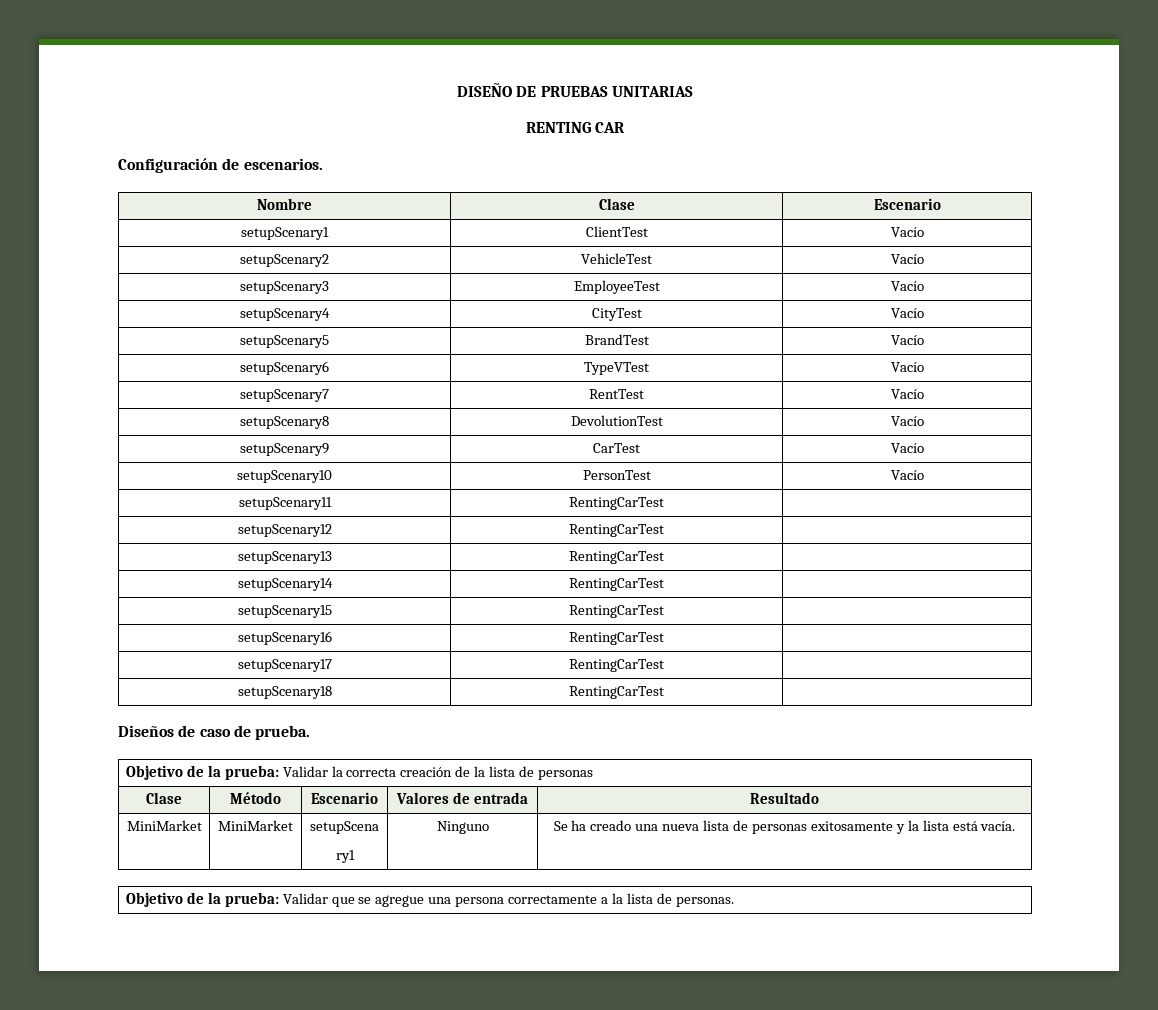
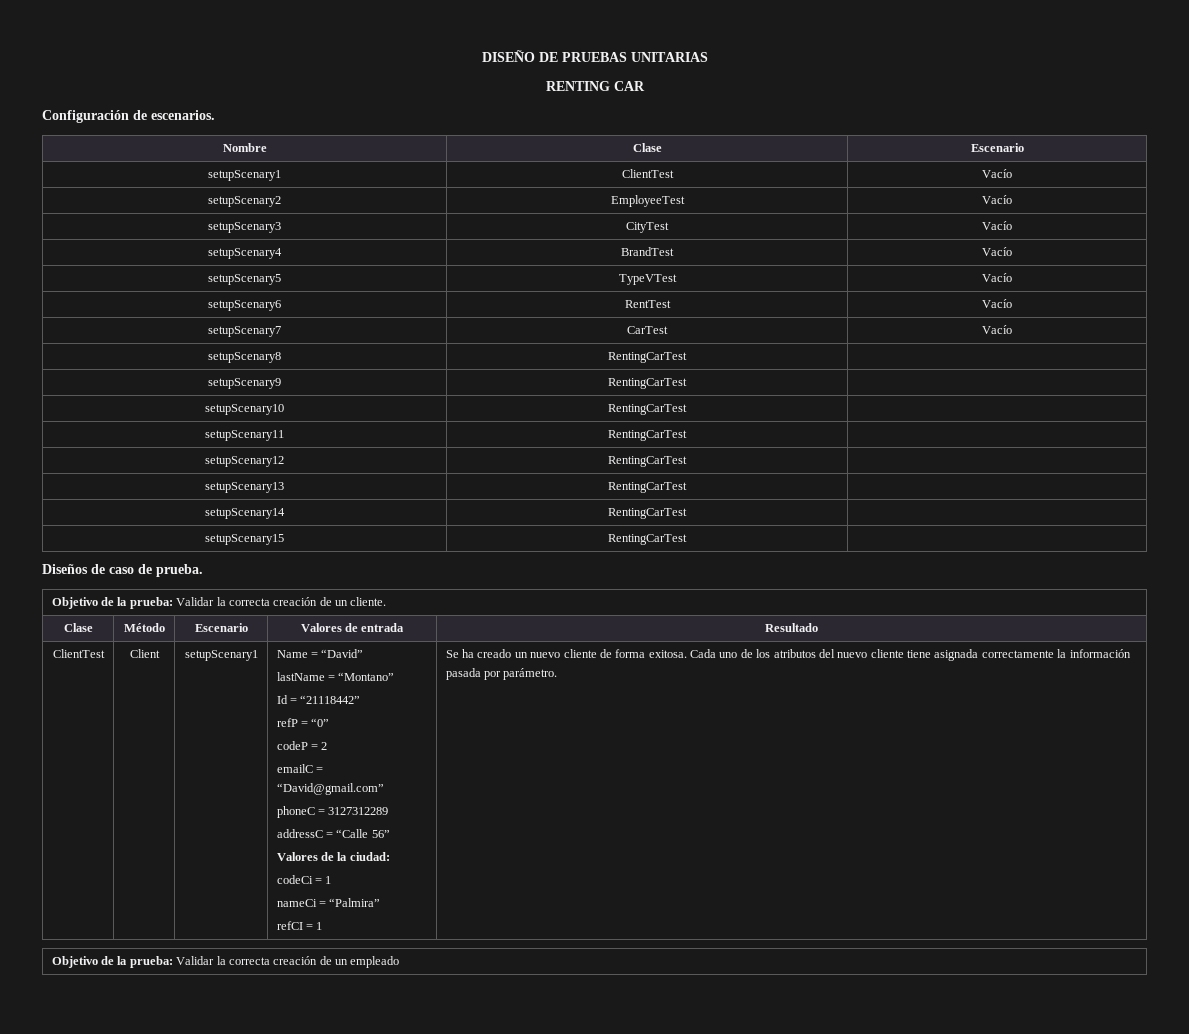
[581,253,652,264] VehicleTest -> [610,195,685,207] EmployeeTest
[573,280,660,294] EmployeeTest -> [626,222,669,233] CityTest
[591,308,642,321] CityTest -> [621,247,674,256] BrandTest
[584,334,649,345] BrandTest -> [618,274,677,285] TypeVTest
[584,362,649,375] TypeVTest -> [624,300,671,308] RentTest
[589,389,644,399] RentTest -> [627,326,668,334] CarTest
[570,415,663,426] [890,416,924,426] DevolutionTest | Vacío -> [608,352,687,363] RentingCarTest |
[593,443,640,453] [890,443,924,453] CarTest | Vacío -> [608,378,687,389] RentingCarTest |
[582,470,651,480] [890,470,924,480] PersonTest | Vacío -> [608,404,687,415] RentingCarTest |
[237,631,332,645] [569,632,664,645] [237,659,332,672] [569,659,664,672] [237,686,332,699] [569,686,664,699] // setupScenary16 | RentingCarTest | // setupScenary17 | RentingCarTest | // setupScenary18 | RentingCarTest | -> (687, 539) none
[474,766,593,780] la lista de personas -> [335,597,387,606] un cliente.
[126,820,202,831] [218,820,293,831] [310,821,379,834] [335,850,355,863] [436,821,489,834] [553,820,1016,834] [125,892,734,907] MiniMarket | MiniMarket | setupScena // ry1 | Ninguno | Se ha creado una nueva lista de personas exitosamente y la lista está vacía. // Objetivo de la prueba: Validar que se agregue una persona correctamente a la lista de personas. -> [52,649,105,658] [129,649,160,658] [184,650,258,661] [276,649,364,658] [276,672,395,681] [276,695,361,704] [276,718,330,727] [276,741,328,750] [276,764,324,773] [276,783,384,795] [276,806,389,818] [276,829,390,838] [276,852,390,861] [276,875,332,884] [276,898,381,907] [276,921,323,930] [445,649,1131,661] [445,668,558,680] [51,956,400,968] ClientTest | Client | setupScenary1 | Name = “David” // lastName = “Montano” // Id = “21118442” // refP = “0” // codeP = 2 // emailC = “David@gmail.com” // phoneC = 3127312289 // addressC = “Calle 56” // Valores de la ciudad: // codeCi = 1 // nameCi = “Palmira” // refCI = 1 | Se ha creado un nuevo cliente de forma exitosa. Cada uno de los atributos del nuevo cliente tiene asignada correctamente la información pasada por parámetro. // Objetivo de la prueba: Validar la correcta creación de un empleado

